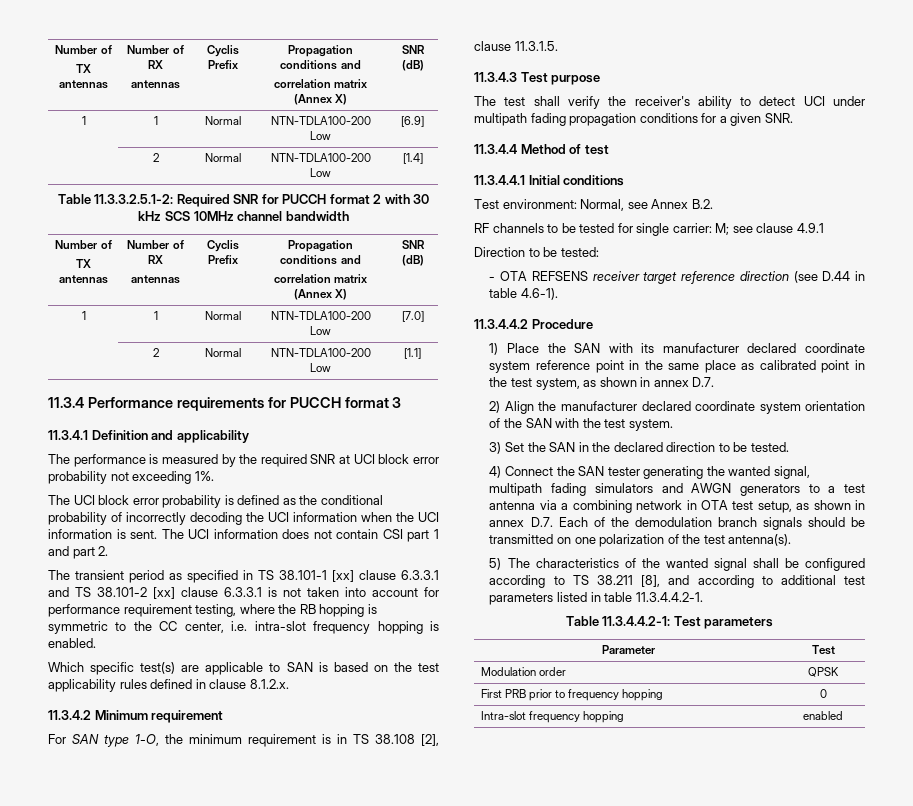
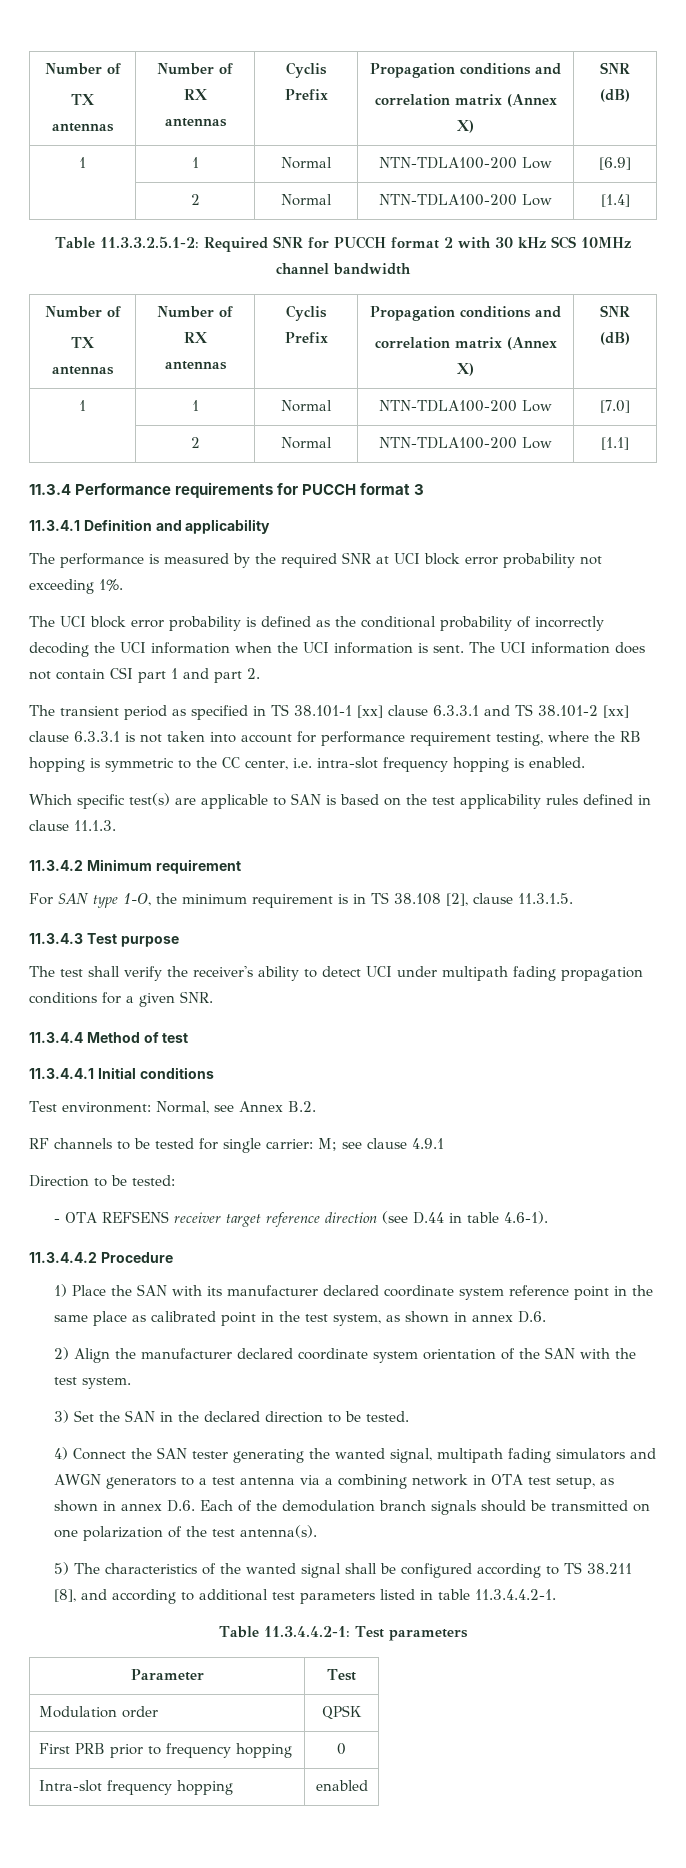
[249,679,289,689] 8.1.2.x. -> [74,820,116,831] 11.1.3.
[692,377,715,387] D.7. -> [518,1311,547,1323] D.6.
[530,517,553,527] D.7. -> [167,1500,196,1512] D.6.

